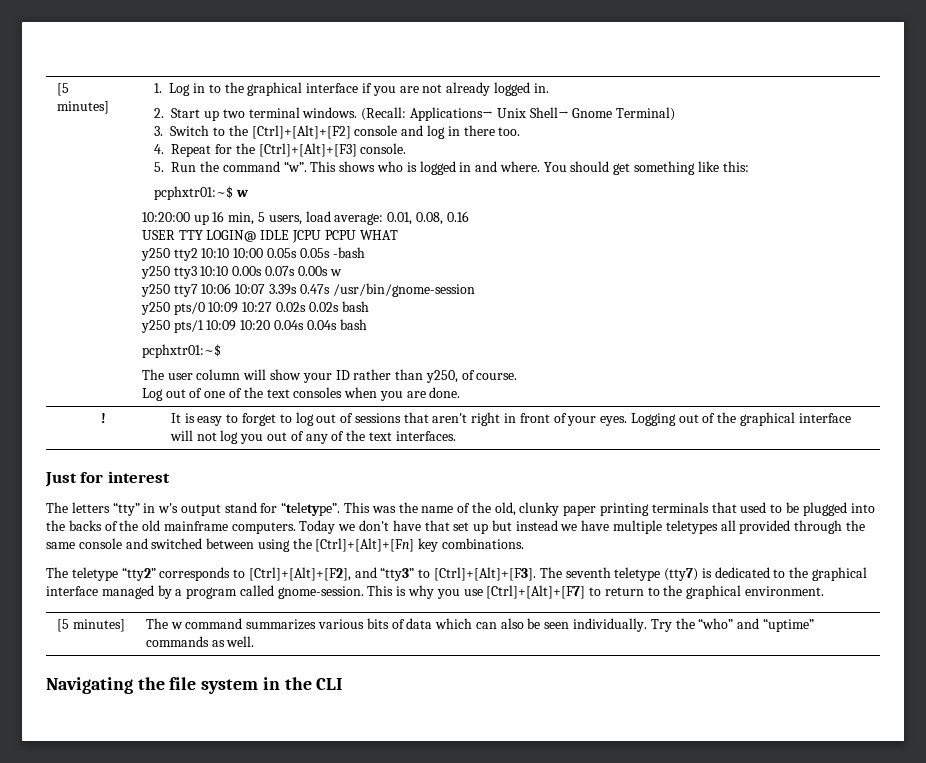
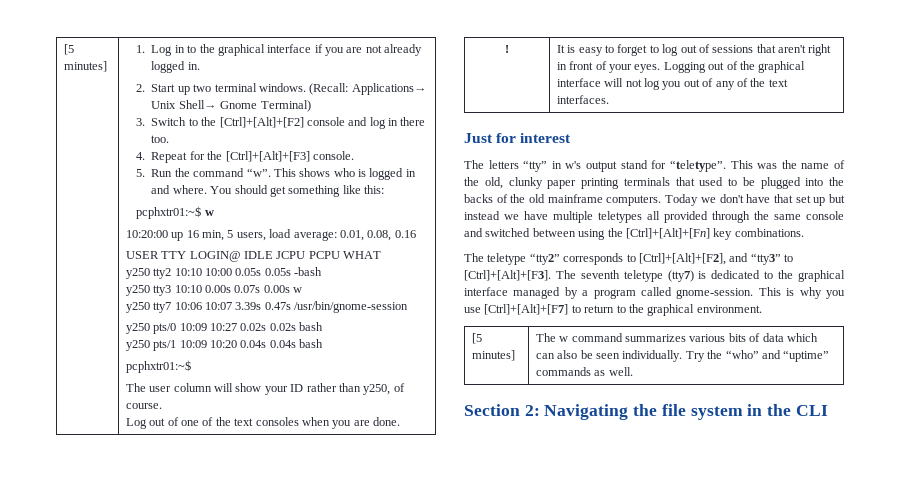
(255, 641) none -> [464,404,540,416] Section 2:

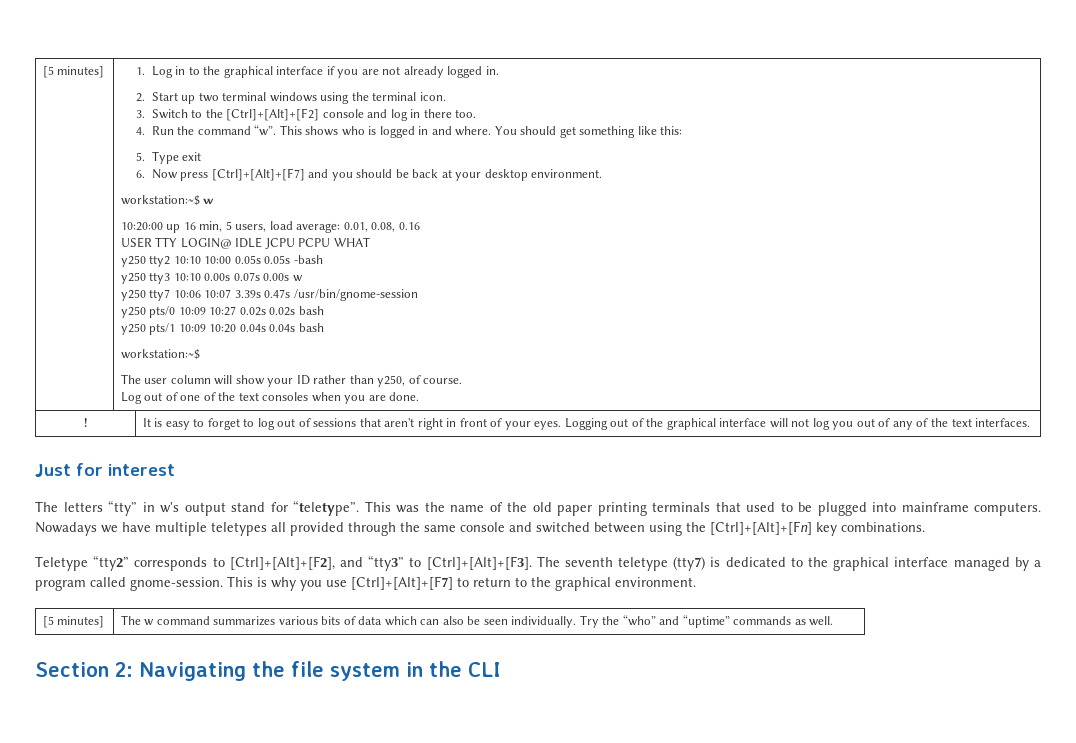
[258,83,427,95] [151,100,311,112] windows. (Recall: Applications→ Unix Shell→ Gnome Terminal) -> [269,92,446,104] windows using the terminal icon.
[151,151,354,163] [136,169,146,177] Repeat for the [Ctrl]+[Alt]+[F3] console. // 5. -> (146, 131) none
[136,206,202,219] pcphxtr01:~$ -> [136,151,202,164] [136,168,603,181] [120,195,200,206] 5. Type exit // 6. Now press [Ctrl]+[Alt]+[F7] and you should be back at your desktop environment. // workstation:~$
[125,360,191,373] pcphxtr01:~$ -> [120,349,200,360] workstation:~$
[484,177,543,189] old, clunky -> [532,502,552,512] old
[829,177,844,186] [464,194,845,206] [464,211,500,220] the backs of the old mainframe computers. Today we don't have that set up but instead -> [901,502,1041,516] [35,522,97,536] mainframe computers. Nowadays
[464,253,527,265] The teletype -> [35,556,88,571] Teletype

